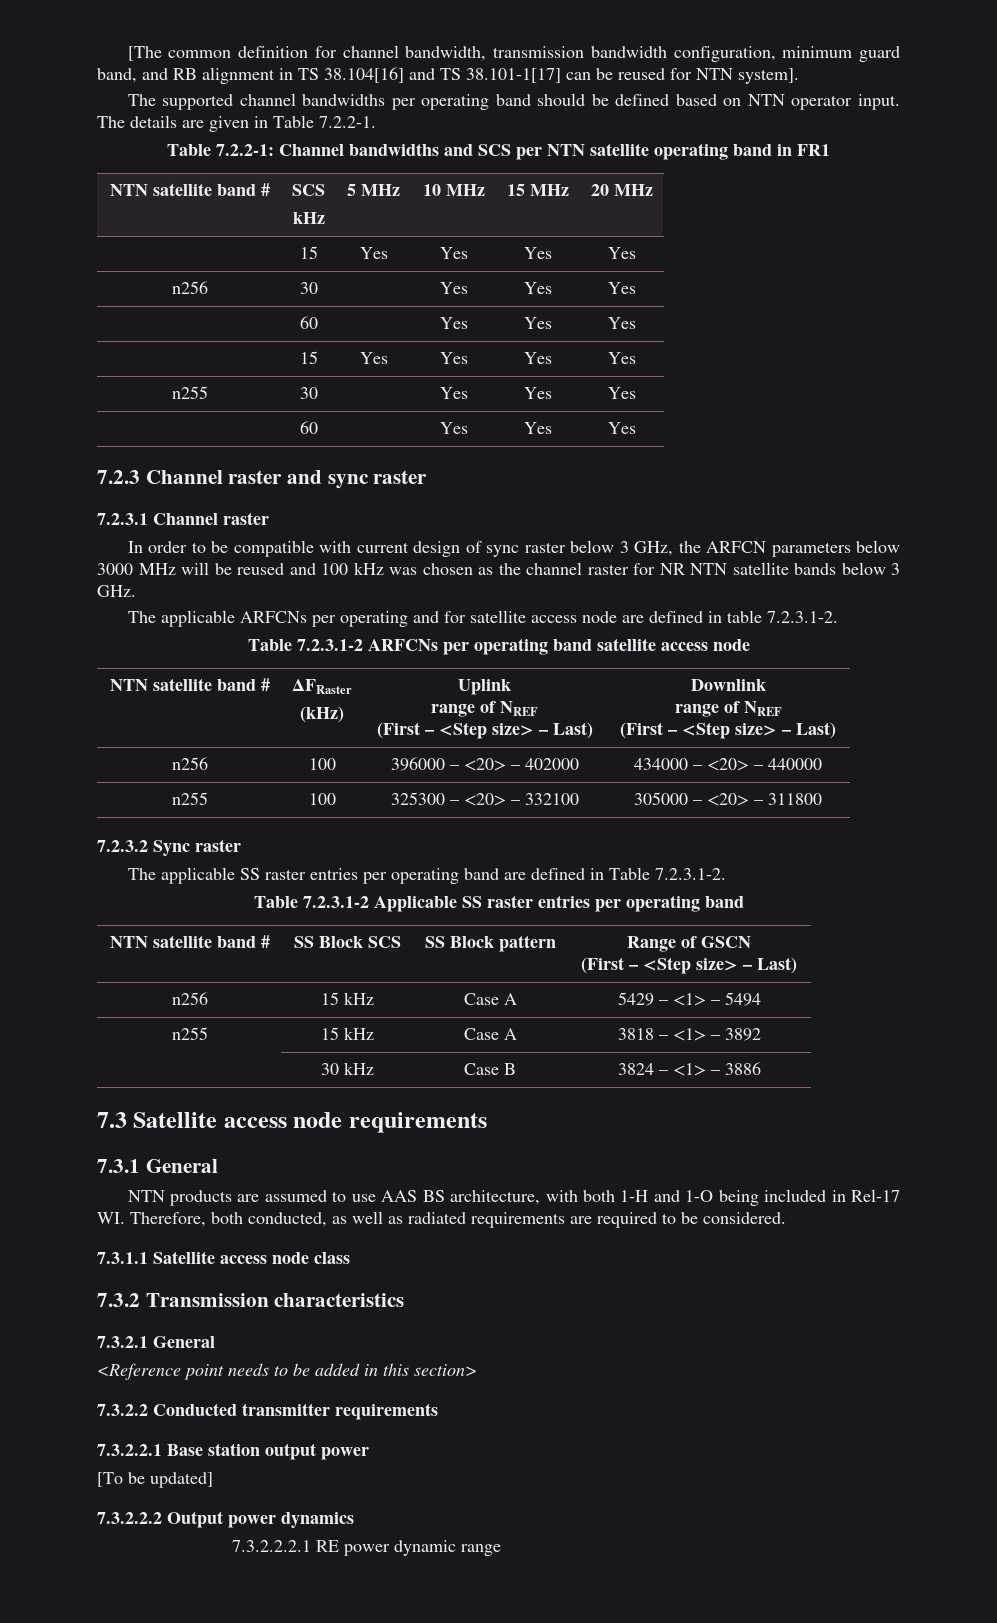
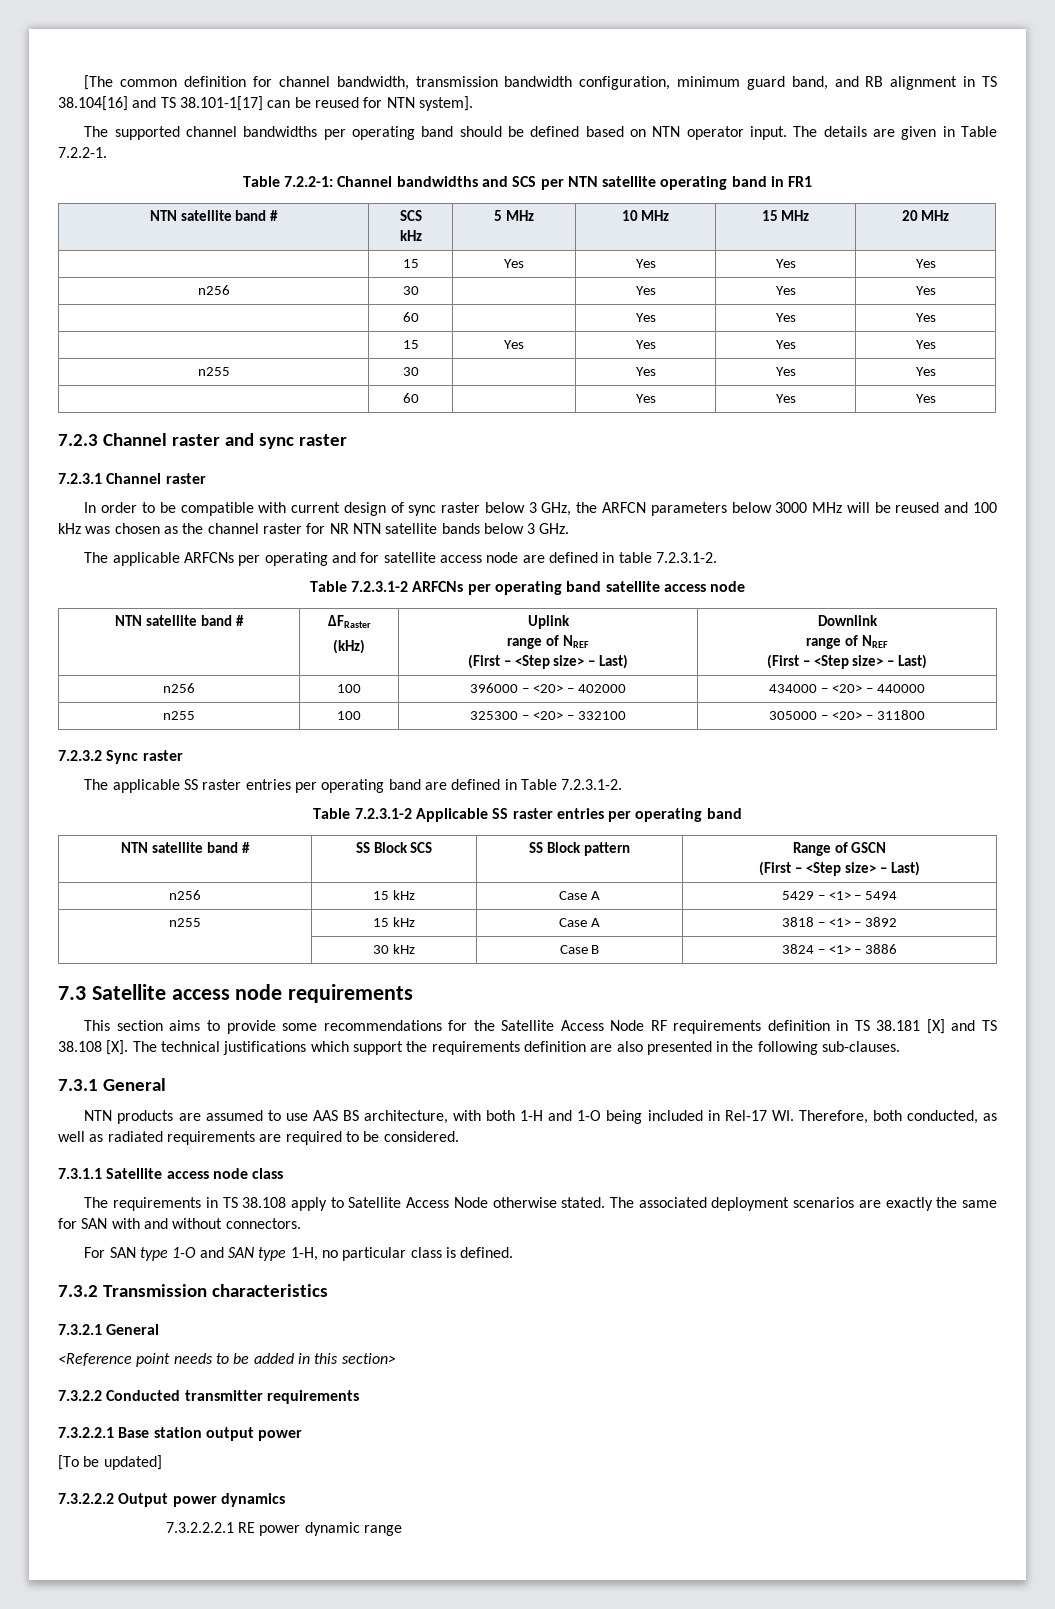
(487, 1122) none -> [84,1019,998,1034] [58,1040,901,1055] // This section aims to provide some recommendations for the Satellite Access Node RF requirements definition in TS 38.181 [X] and TS 38.108 [X]. The technical justifications which support the requirements definition are also presented in the following sub-clauses.
(350, 1258) none -> [84,1197,998,1211] [58,1218,301,1229] [84,1247,514,1261] // The requirements in TS 38.108 apply to Satellite Access Node otherwise stated. The associated deployment scenarios are exactly the same for SAN with and without connectors. // For SAN type 1-O and SAN type 1-H, no particular class is defined.

